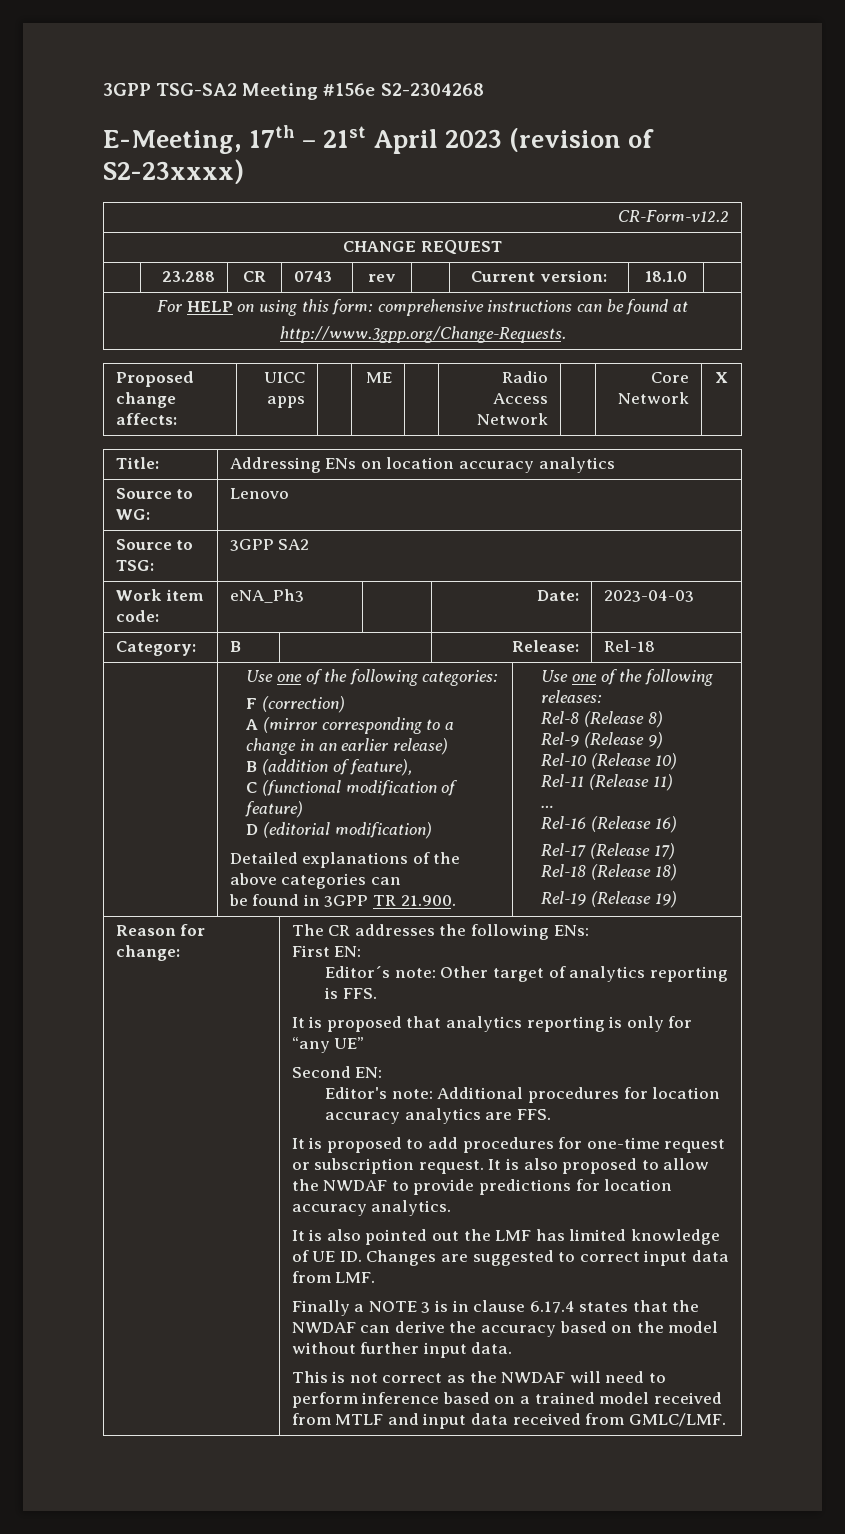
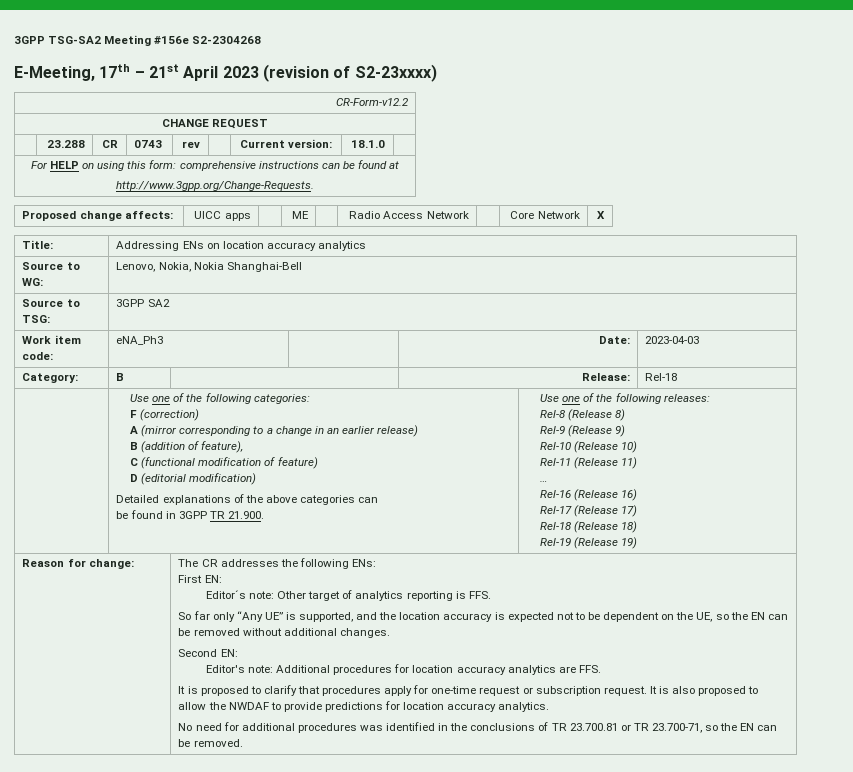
[229,488,289,499] Lenovo -> [116,262,302,272] Lenovo, Nokia, Nokia Shanghai-Bell
[291,1016,693,1032] [291,1037,365,1053] It is proposed that analytics reporting is only for “any UE” -> [178,611,788,622] [178,628,390,638] So far only “Any UE” is supported, and the location accuracy is expected not to be dependent on the UE, so the EN can be removed without additional changes.
[427,1137,554,1153] add procedures -> [263,685,413,696] clarify that procedures apply
[291,1229,720,1245] [291,1250,729,1266] [291,1271,376,1283] [291,1300,700,1316] [291,1321,719,1337] [291,1342,513,1358] [291,1371,666,1383] [291,1392,722,1408] [291,1413,726,1429] It is also pointed out the LMF has limited knowledge of UE ID. Changes are suggested to correct input data from LMF. // Finally a NOTE 3 is in clause 6.17.4 states that the NWDAF can derive the accuracy based on the model without further input data. // This is not correct as the NWDAF will need to perform inference based on a trained model received from MTLF and input data received from GMLC/LMF. -> [178,722,778,733] [178,739,243,747] No need for additional procedures was identified in the conclusions of TR 23.700.81 or TR 23.700-71, so the EN can be removed.

